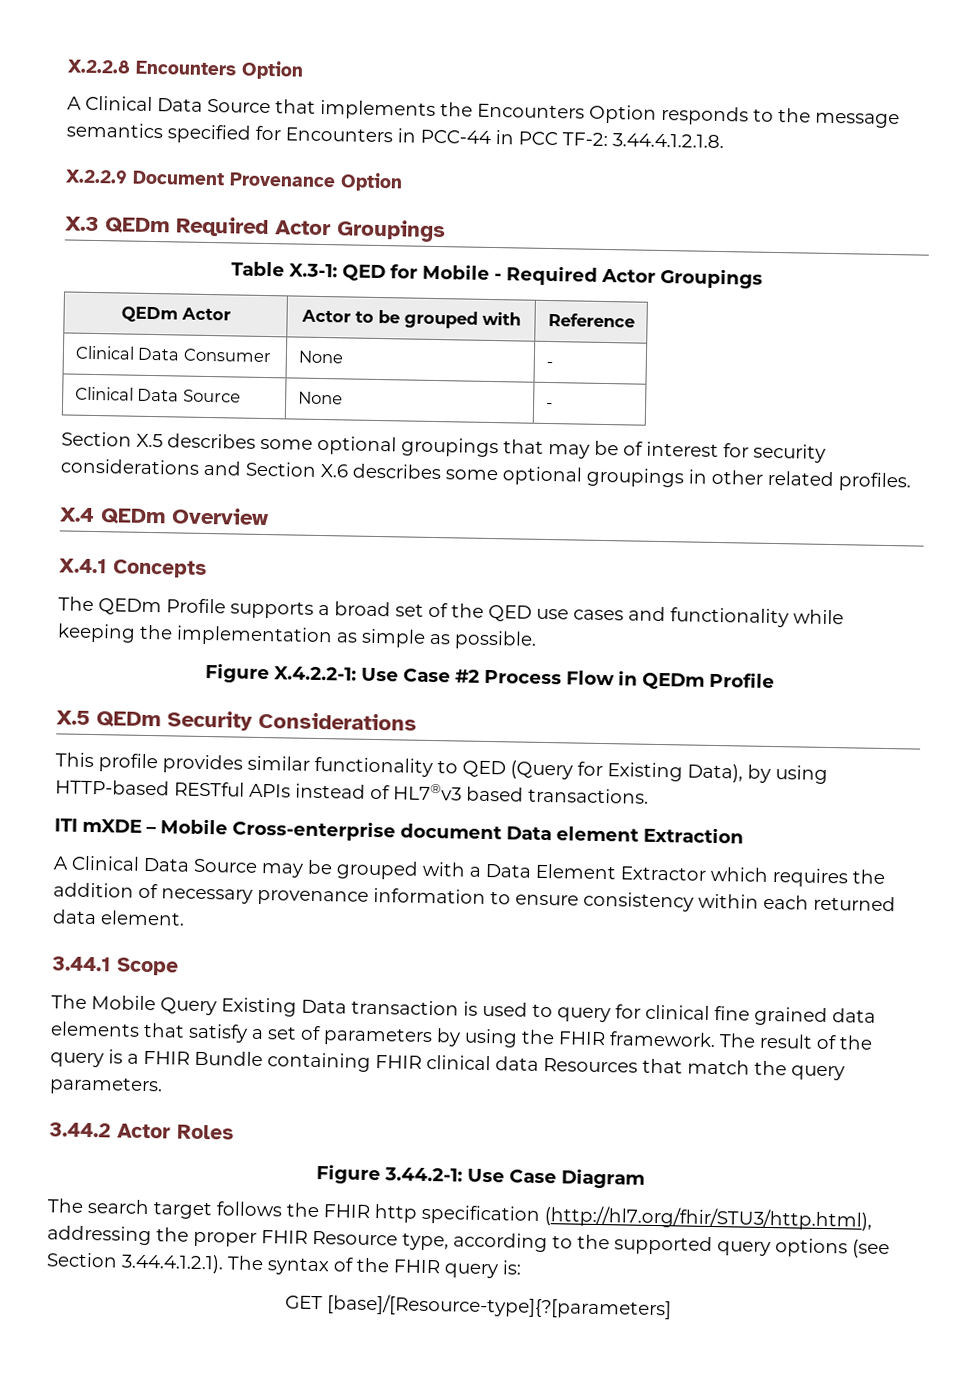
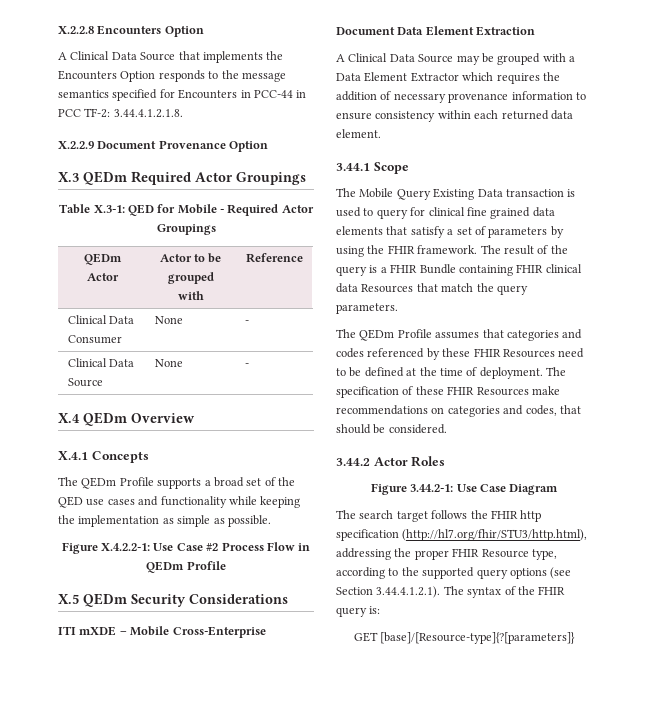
[61,431,826,463] [60,458,911,492] // Section X.5 describes some optional groupings that may be of interest for security considerations and Section X.6 describes some optional groupings in other related profiles. -> (249, 365) none
[55,752,828,784] [55,779,649,804] // This profile provides similar functionality to QED (Query for Existing Data), by using HTTP-based RESTful APIs instead of HL7®v3 based transactions. -> (288, 599) none
[232,819,639,842] Cross-enterprise document Data element -> [172,626,266,638] [336,26,474,36] Cross-Enterprise Document Data Element
(163, 1086) none -> [336,329,583,341] [336,348,585,360] [336,367,566,379] [336,386,560,398] [336,405,581,417] [336,424,447,434] // The QEDm Profile assumes that categories and codes referenced by these FHIR Resources need to be defined at the time of deployment. The specification of these FHIR Resources make recommendations on categories and codes, that should be considered.
[327,1293,672,1320] [base]/[Resource-type]{?[parameters] -> [380,632,576,644] [base]/[Resource-type]{?[parameters]}

